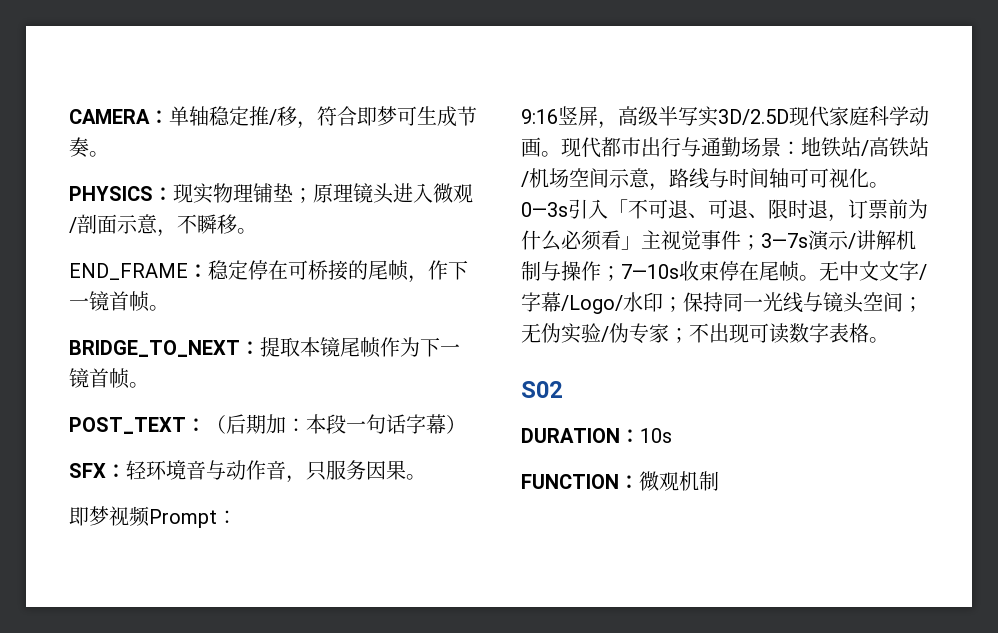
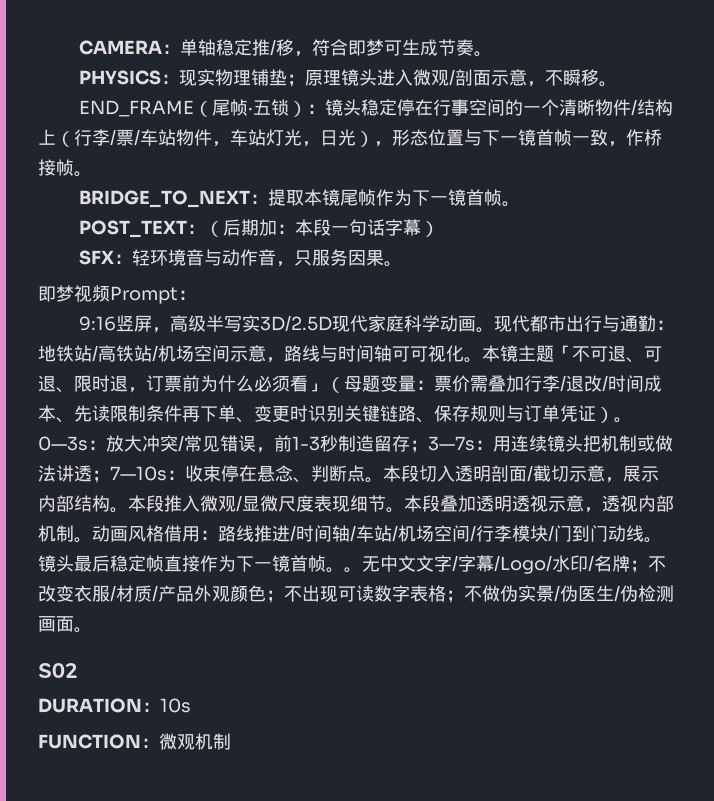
[188,260,468,283] [69,291,129,311] ：稳定停在可桥接的尾帧，作下一镜首 -> [193,99,673,117] [38,129,662,147] [38,159,56,176] （尾帧·五锁）：镜头稳定停在行事空间的一个清晰物件/结构上（行李/票/车站物件，车站灯光，日光），形态位置与下一镜首帧一致，作桥接
[741,137,781,157] 场景 -> (656, 323) none
[521,199,608,219] 0—3s引入 -> [482,345,554,362] 本镜主题
[641,230,916,251] [521,261,800,282] 主视觉事件；3—7s演示/讲解机制与操作；7—10s收束停在尾帧 -> [326,375,662,393] [38,405,632,423] [38,435,673,453] [38,465,659,483] [38,495,674,513] [38,525,662,543] [38,555,344,573] （母题变量：票价需叠加行李/退改/时间成本、先读限制条件再下单、变更时识别关键链路、保存规则与订单凭证）。0—3s：放大冲突/常见错误，前1-3秒制造留存；3—7s：用连续镜头把机制或做法讲透；7—10s：收束停在悬念、判断点。本段切入透明剖面/截切示意，展示内部结构。本段推入微观/显微尺度表现细节。本段叠加透明透视示意，透视内部机制。动画风格借用：路线推进/时间轴/车站/机场空间/行李模块/门到门动线。镜头最后稳定帧直接作为下一镜首帧。
[663,292,923,313] [521,323,669,344] ；保持同一光线与镜头空间；无伪实验/伪专家 -> [588,555,666,573] [38,585,266,602] /名牌；不改变衣服/材质/产品外观颜色
(869, 333) none -> [446,585,674,603] [38,616,74,632] ；不做伪实景/伪医生/伪检测画面

